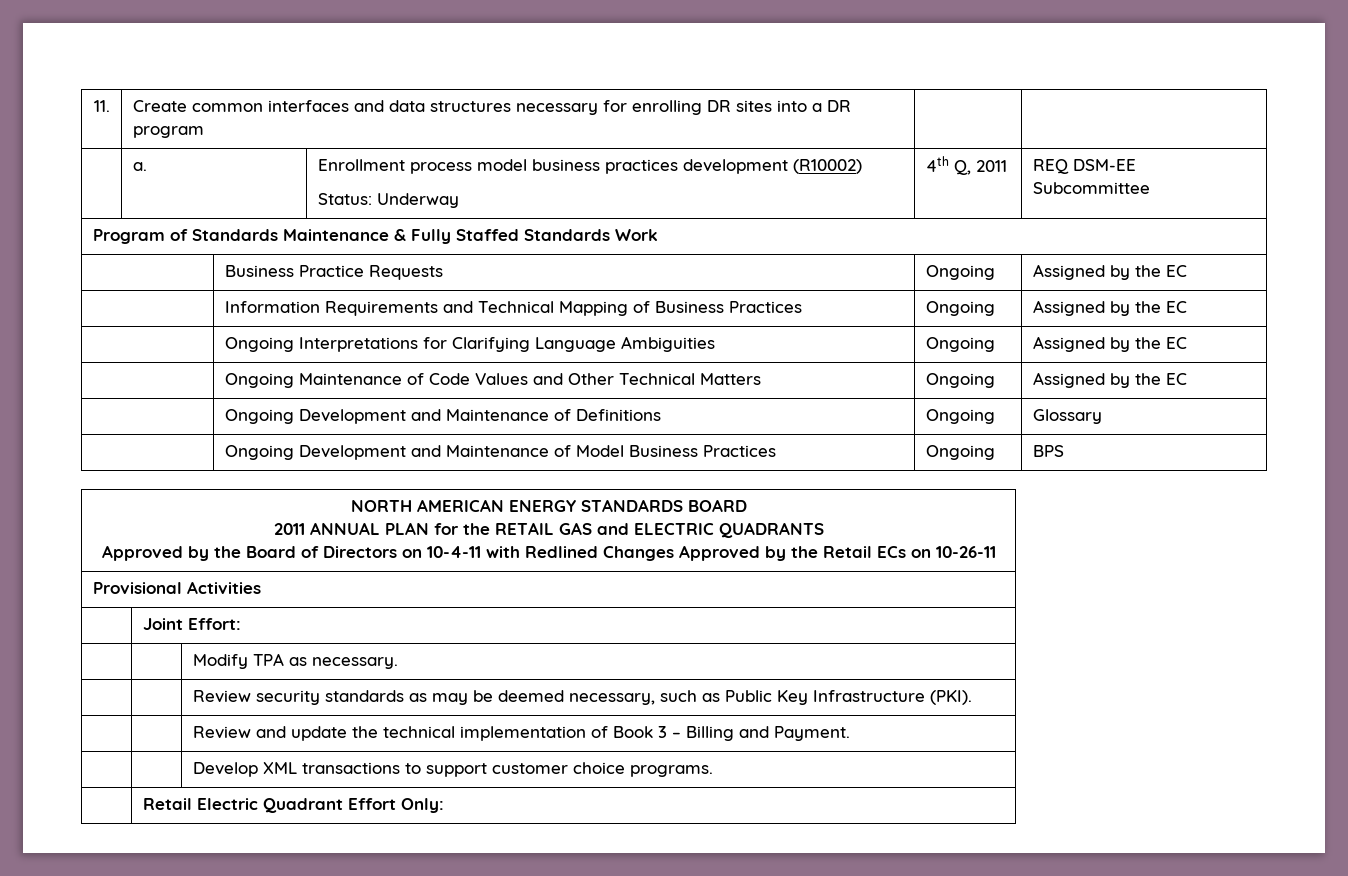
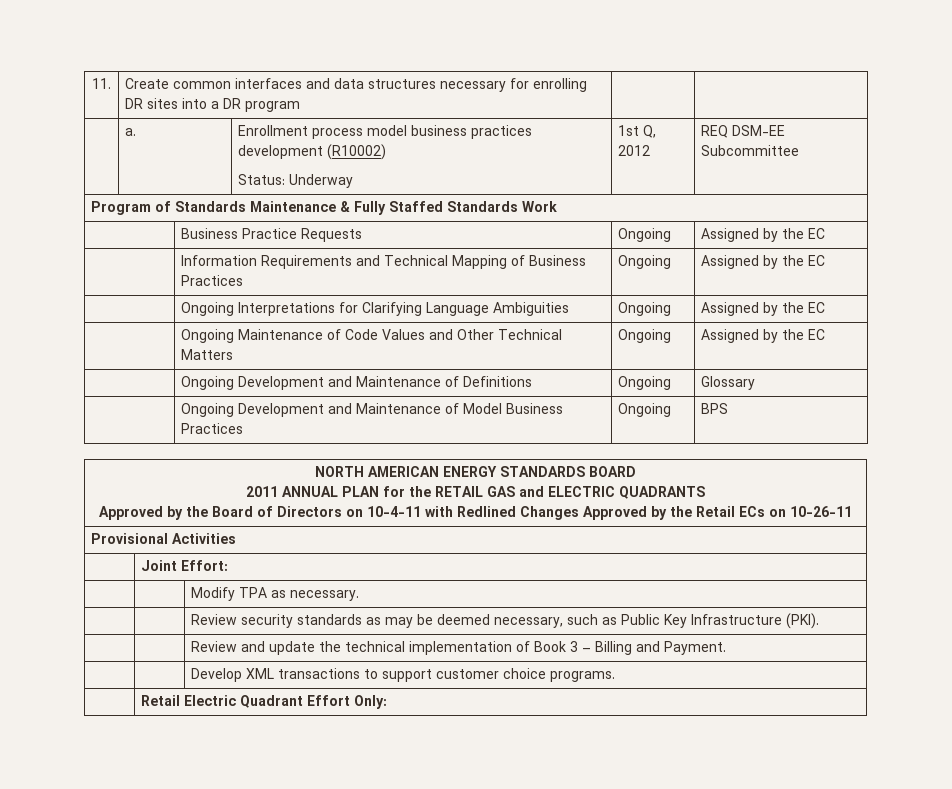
[925,156,1007,175] 4th Q, 2011 -> [618,125,657,138] [618,145,651,156] 1st Q, 2012

